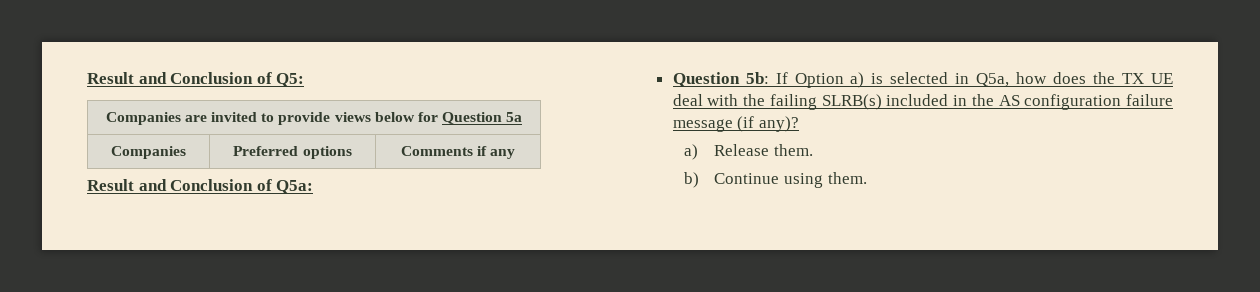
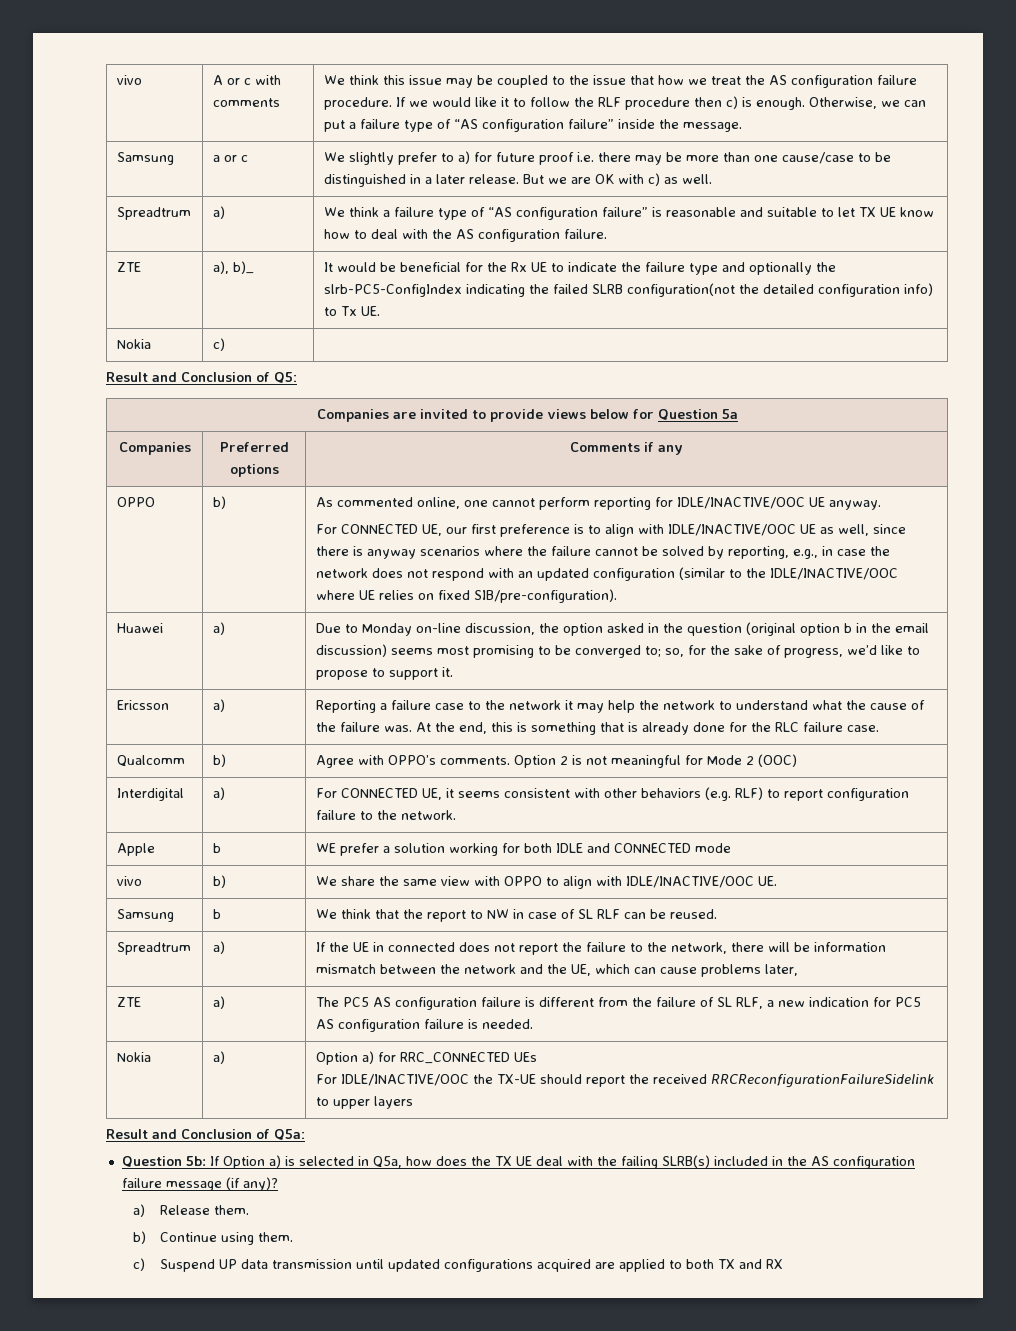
(87, 78) none -> [116,75,142,85] [212,75,281,85] [212,98,280,107] [323,75,917,88] [323,96,926,110] [323,119,742,132] [116,152,174,165] [212,155,248,162] [323,151,891,165] [323,173,712,187] [116,207,191,220] [212,206,225,219] [323,207,934,220] [323,229,607,242] [116,262,141,272] [212,261,254,274] [323,262,836,275] [323,283,933,297] [323,306,380,316] [116,339,151,349] [212,338,225,351] vivo | A or c with comments | We think this issue may be coupled to the issue that how we treat the AS configuration failure procedure. If we would like it to follow the RLF procedure then c) is enough. Otherwise, we can put a failure type of “AS configuration failure” inside the message. // Samsung | a or c | We slightly prefer to a) for future proof i.e. there may be more than one cause/case to be distinguished in a later release. But we are OK with c) as well. // Spreadtrum | a) | We think a failure type of “AS configuration failure” is reasonable and suitable to let TX UE know how to deal with the AS configuration failure. // ZTE | a), b)_ | It would be beneficial for the Rx UE to indicate the failure type and optionally the slrb-PC5-ConfigIndex indicating the failed SLRB configuration(not the detailed configuration info) to Tx UE. // Nokia | c) | //
(516, 154) none -> [116,497,155,507] [212,496,226,509] [315,497,881,510] [315,524,906,537] [315,546,890,559] [315,567,898,581] [315,589,617,603] [116,623,163,633] [212,622,225,635] [315,622,929,636] [315,644,920,658] [315,667,453,680] [116,700,169,710] [212,699,225,712] [315,700,925,713] [315,722,879,735] [116,755,185,767] [212,754,226,767] [315,754,797,768] [116,788,184,801] [212,787,225,800] [315,787,909,801] [315,810,456,820] [116,843,155,856] [212,843,221,853] [315,843,731,856] [116,876,142,886] [212,875,226,888] [315,876,777,889] [116,909,174,922] [212,909,221,919] [315,909,717,922] [116,942,191,955] [212,941,225,954] [315,942,886,955] [315,964,798,977] [116,997,141,1007] [212,996,225,1009] [315,997,921,1010] [315,1019,533,1032] [116,1052,151,1062] [212,1051,225,1064] [315,1051,537,1065] [315,1074,934,1088] [315,1096,413,1109] // OPPO | b) | As commented online, one cannot perform reporting for IDLE/INACTIVE/OOC UE anyway. // For CONNECTED UE, our first preference is to align with IDLE/INACTIVE/OOC UE as well, since there is anyway scenarios where the failure cannot be solved by reporting, e.g., in case the network does not respond with an updated configuration (similar to the IDLE/INACTIVE/OOC where UE relies on fixed SIB/pre-configuration). // Huawei | a) | Due to Monday on-line discussion, the option asked in the question (original option b in the email discussion) seems most promising to be converged to; so, for the sake of progress, we’d like to propose to support it. // Ericsson | a) | Reporting a failure case to the network it may help the network to understand what the cause of the failure was. At the end, this is something that is already done for the RLC failure case. // Qualcomm | b) | Agree with OPPO’s comments. Option 2 is not meaningful for Mode 2 (OOC) // Interdigital | a) | For CONNECTED UE, it seems consistent with other behaviors (e.g. RLF) to report configuration failure to the network. // Apple | b | WE prefer a solution working for both IDLE and CONNECTED mode // vivo | b) | We share the same view with OPPO to align with IDLE/INACTIVE/OOC UE. // Samsung | b | We think that the report to NW in case of SL RLF can be reused. // Spreadtrum | a) | If the UE in connected does not report the failure to the network, there will be information mismatch between the network and the UE, which can cause problems later, // ZTE | a) | The PC5 AS configuration failure is different from the failure of SL RLF, a new indication for PC5 AS configuration failure is needed. // Nokia | a) | Option a) for RRC_CONNECTED UEs // For IDLE/INACTIVE/OOC the TX-UE should report the received RRCReconfigurationFailureSidelink to upper layers
(867, 178) none -> [132,1258,783,1272] // c) Suspend UP data transmission until updated configurations acquired are applied to both TX and RX

